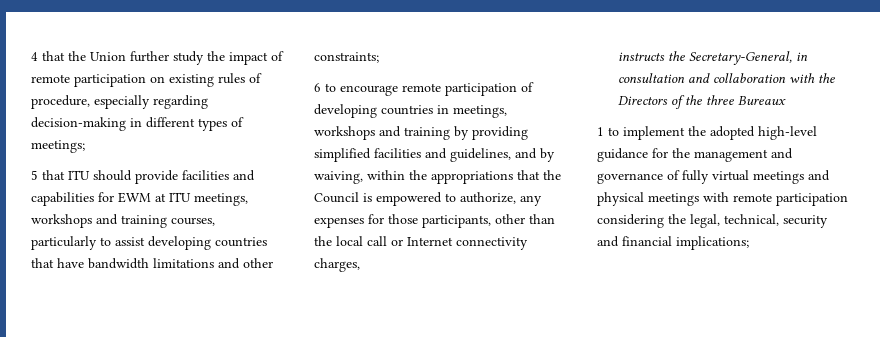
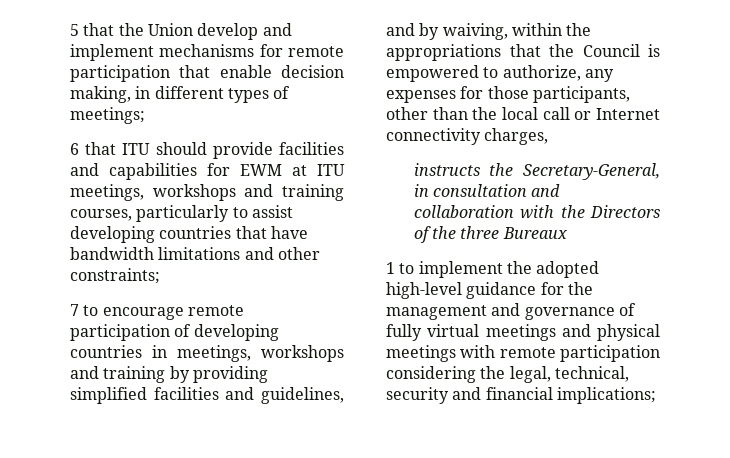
[31,52,38,61] 4 -> [70,24,79,36] 5
[130,51,284,65] [31,73,262,87] [31,95,208,109] [31,117,126,131] further study the impact of remote participation on existing rules of procedure, especially regarding decision-making -> [197,23,292,40] [70,44,344,61] [70,65,344,82] [70,86,131,103] develop and implement mechanisms for remote participation that enable decision making,
[31,170,38,180] 5 -> [70,143,79,155] 6
[314,83,321,92] 6 -> [70,304,79,316] 7

